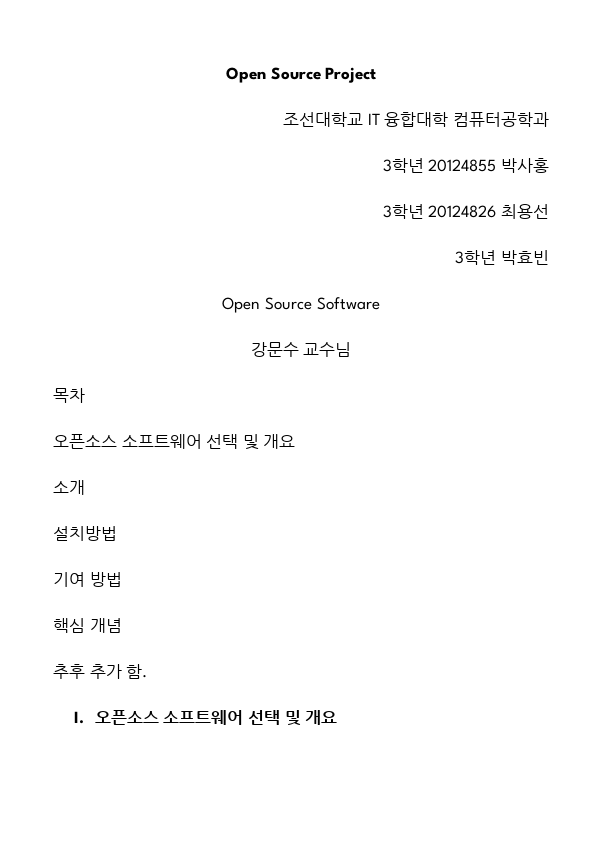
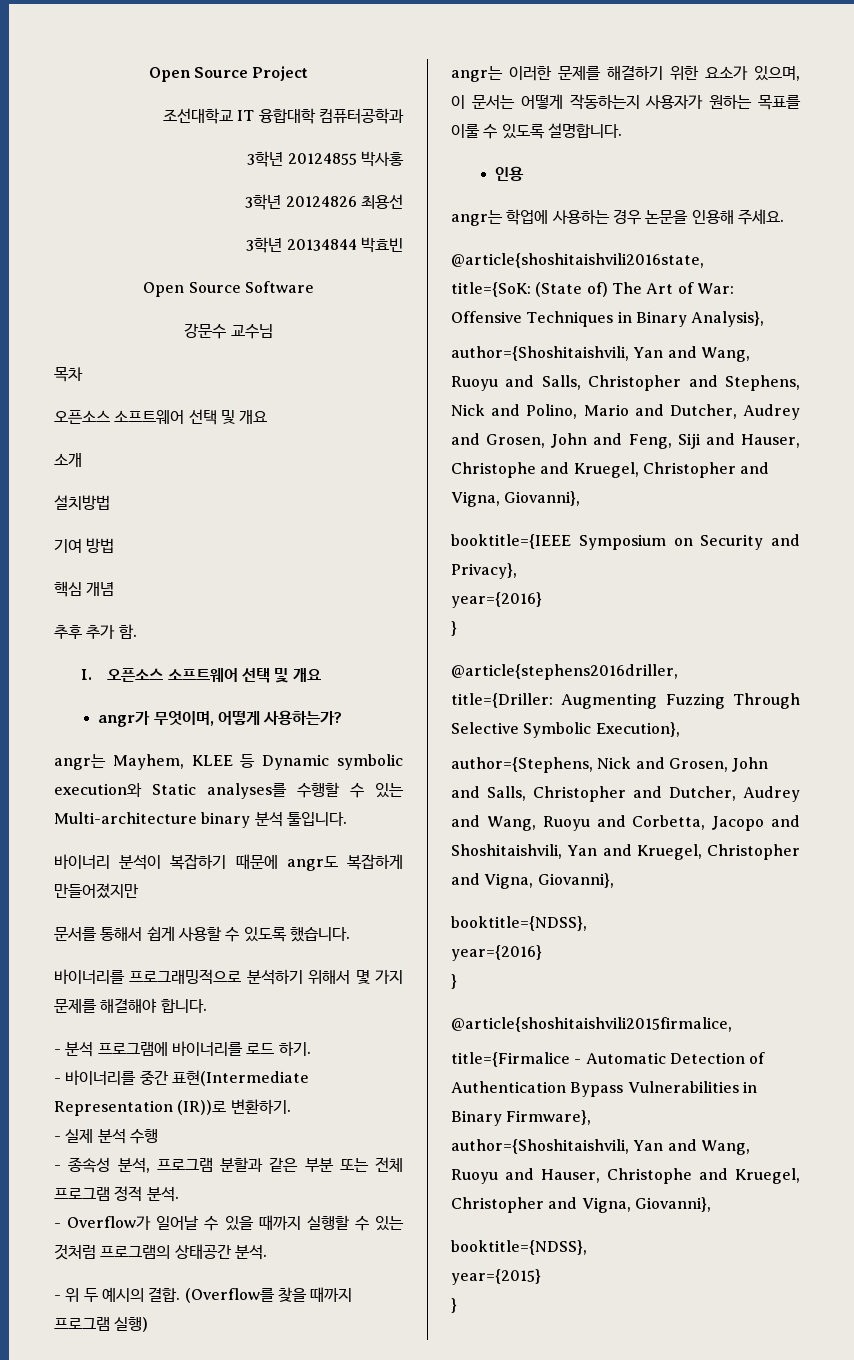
(497, 257) none -> [286,239,357,251] 20134844
(338, 717) none -> [98,710,343,727] [54,754,404,770] [54,782,404,799] [54,811,347,828] [54,854,403,871] [54,883,139,899] [54,926,350,942] [54,969,403,985] [54,998,207,1013] [54,1041,311,1057] [54,1070,309,1086] [54,1099,291,1116] [54,1128,158,1144] [54,1157,403,1173] [54,1186,179,1202] [54,1215,404,1231] [54,1244,267,1260] [54,1287,353,1303] [54,1316,149,1332] [451,65,800,82] [451,94,801,110] [451,123,622,139] [495,166,525,181] [451,209,784,226] [451,253,704,268] [451,282,734,297] [451,311,765,327] [451,346,750,362] [451,375,800,391] [451,404,800,420] [451,433,800,449] [451,462,770,478] [451,491,581,507] [451,534,800,550] [451,563,517,579] [451,592,542,608] [451,621,457,636] [451,664,678,680] [451,693,800,709] [451,722,680,738] [451,757,769,773] [451,786,800,802] [451,815,800,831] [451,844,800,860] [451,873,614,889] [451,916,587,931] [451,945,542,961] [451,974,457,989] [451,1017,732,1032] [451,1052,766,1067] [451,1081,757,1097] [451,1110,592,1126] [451,1139,750,1155] [451,1168,800,1184] [451,1197,711,1213] [451,1240,587,1255] [451,1269,541,1285] [451,1298,457,1313] // angr가 무엇이며, 어떻게 사용하는가? // angr는 Mayhem, KLEE 등 Dynamic symbolic execution와 Static analyses를 수행할 수 있는 Multi-architecture binary 분석 툴입니다. // 바이너리 분석이 복잡하기 때문에 angr도 복잡하게 만들어졌지만 // 문서를 통해서 쉽게 사용할 수 있도록 했습니다. // 바이너리를 프로그래밍적으로 분석하기 위해서 몇 가지 문제를 해결해야 합니다. // - 분석 프로그램에 바이너리를 로드 하기. // - 바이너리를 중간 표현(Intermediate Representation (IR))로 변환하기. // - 실제 분석 수행 // - 종속성 분석, 프로그램 분할과 같은 부분 또는 전체 프로그램 정적 분석. // - Overflow가 일어날 수 있을 때까지 실행할 수 있는 것처럼 프로그램의 상태공간 분석. // - 위 두 예시의 결합. (Overflow를 찾을 때까지 프로그램 실행) // angr는 이러한 문제를 해결하기 위한 요소가 있으며, 이 문서는 어떻게 작동하는지 사용자가 원하는 목표를 이룰 수 있도록 설명합니다. // 인용 // angr는 학업에 사용하는 경우 논문을 인용해 주세요. // @article{shoshitaishvili2016state, // title={SoK: (State of) The Art of War: Offensive Techniques in Binary Analysis}, // author={Shoshitaishvili, Yan and Wang, Ruoyu and Salls, Christopher and Stephens, Nick and Polino, Mario and Dutcher, Audrey and Grosen, John and Feng, Siji and Hauser, Christophe and Kruegel, Christopher and Vigna, Giovanni}, // booktitle={IEEE Symposium on Security and Privacy}, // year={2016} // } // @article{stephens2016driller, // title={Driller: Augmenting Fuzzing Through Selective Symbolic Execution}, // author={Stephens, Nick and Grosen, John and Salls, Christopher and Dutcher, Audrey and Wang, Ruoyu and Corbetta, Jacopo and Shoshitaishvili, Yan and Kruegel, Christopher and Vigna, Giovanni}, // booktitle={NDSS}, // year={2016} // } // @article{shoshitaishvili2015firmalice, // title={Firmalice - Automatic Detection of Authentication Bypass Vulnerabilities in Binary Firmware}, // author={Shoshitaishvili, Yan and Wang, Ruoyu and Hauser, Christophe and Kruegel, Christopher and Vigna, Giovanni}, // booktitle={NDSS}, // year={2015} // }

